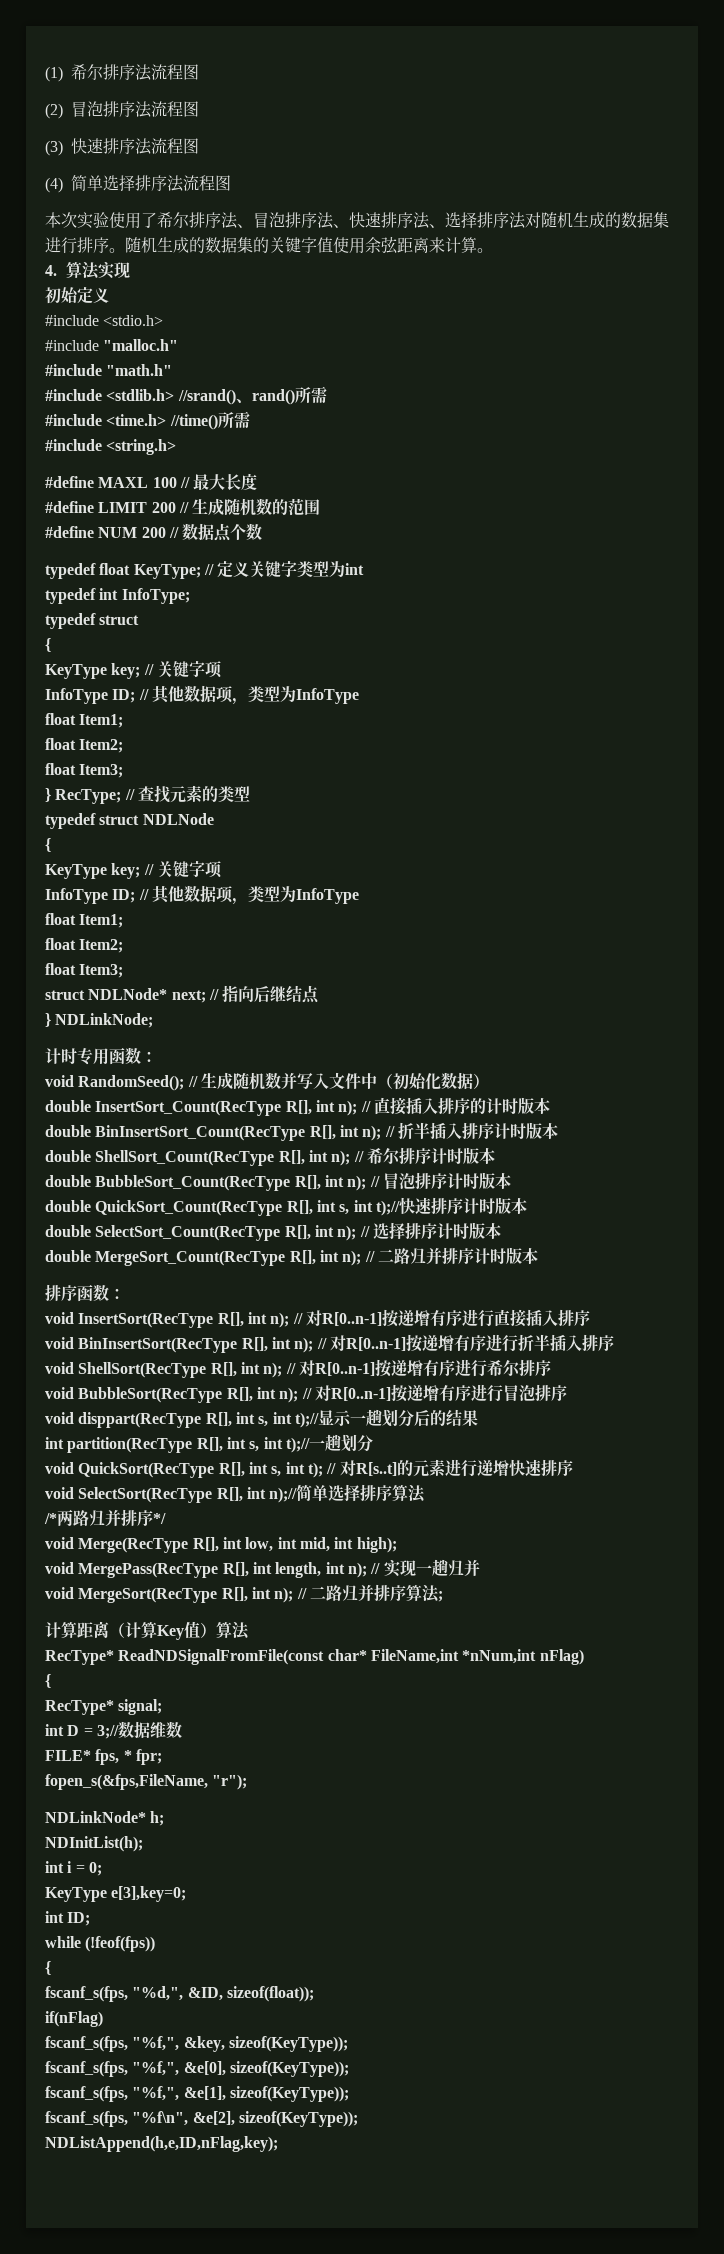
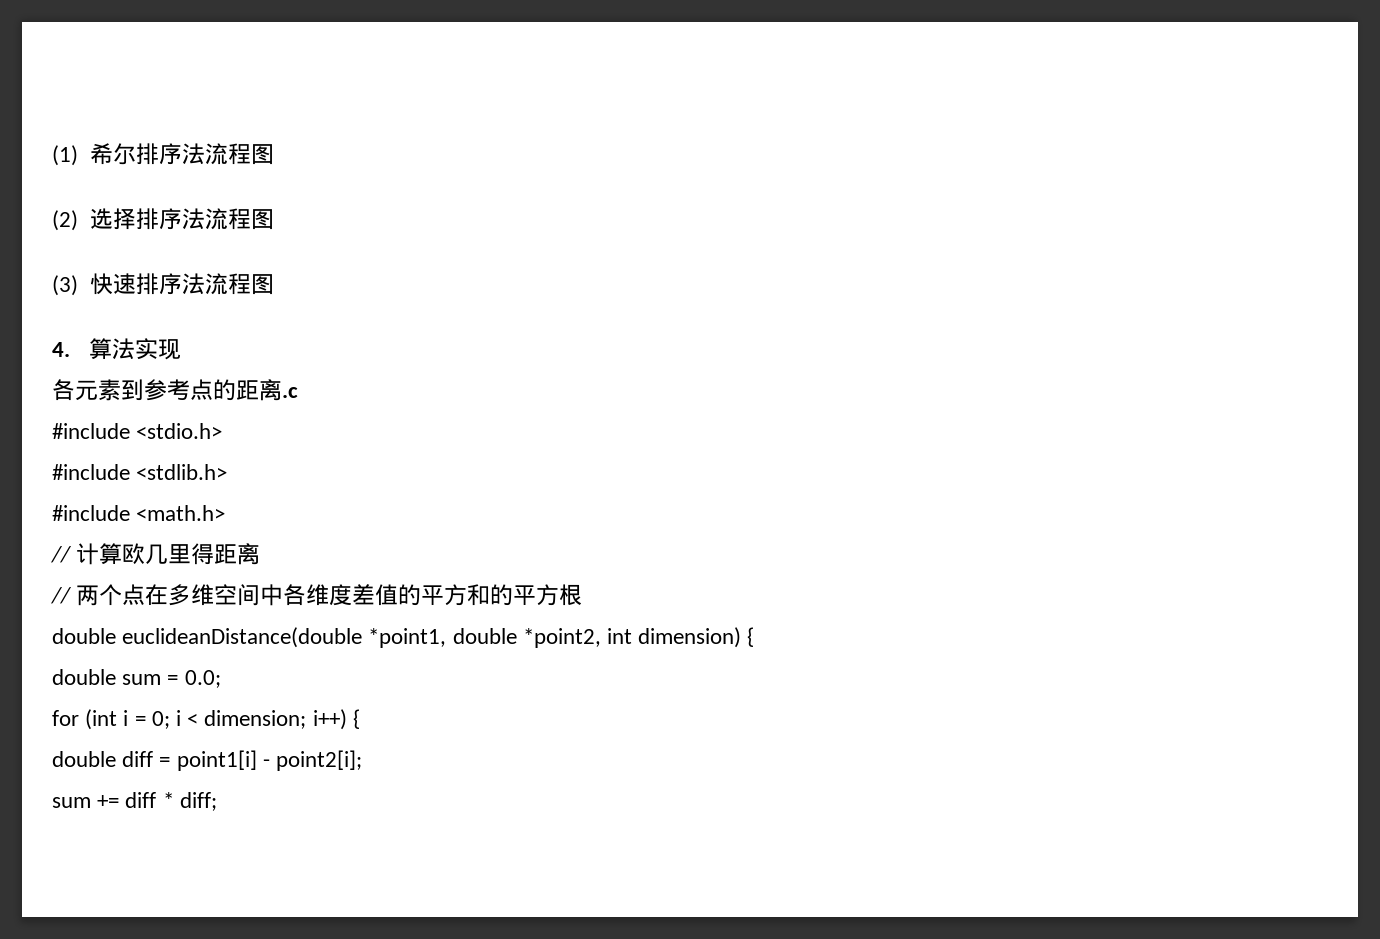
[71,101,103,117] 冒泡 -> [89,208,136,230] 选择
[45,175,231,193] [45,212,669,229] [45,236,493,254] [45,261,130,280] [45,287,109,304] (4)简单选择排序法流程图 // 本次实验使用了希尔排序法、冒泡排序法、快速排序法、选择排序法对随机生成的数据集进行排序。随机生成的数据集的关键字值使用余弦距离来计算。 // 4.算法实现 // 初始定义 -> [52,338,182,360] [52,379,298,401] 4.算法实现 // 各元素到参考点的距离.c
[103,339,179,351] [45,364,173,376] [45,386,327,405] [45,411,250,430] [45,439,177,455] [45,473,258,491] [45,498,321,516] [45,523,263,541] [45,561,365,579] [45,588,190,604] [45,613,140,629] [45,638,51,652] [45,661,222,679] [45,685,359,705] [45,713,124,728] [45,738,124,753] [45,763,124,778] [45,785,250,804] [45,813,214,829] [45,838,51,852] [45,861,222,879] [45,885,359,905] [45,913,124,928] [45,938,124,953] [45,963,124,978] [45,985,320,1003] [45,1013,154,1028] [45,1047,157,1065] [45,1072,489,1091] [45,1097,550,1116] [45,1122,558,1141] [45,1147,495,1166] [45,1172,511,1191] [45,1197,527,1216] [45,1222,501,1241] [45,1247,538,1266] [45,1284,125,1302] [45,1309,590,1328] [45,1334,614,1353] [45,1359,551,1378] [45,1384,567,1403] [45,1409,478,1428] [45,1434,373,1453] [45,1459,573,1478] [45,1484,427,1503] [44,1509,166,1527] [45,1537,397,1553] [45,1559,480,1578] [45,1584,443,1603] [45,1621,250,1640] [45,1649,584,1665] [45,1674,51,1688] [45,1699,163,1715] [45,1721,182,1739] [45,1749,162,1765] [45,1774,248,1790] [45,1811,165,1826] [45,1836,143,1852] [45,1861,102,1876] [45,1886,187,1902] [45,1911,91,1926] [45,1936,156,1952] [45,1961,51,1975] [45,1986,314,2002] [45,2011,103,2027] [45,2036,348,2052] [45,2061,349,2077] [45,2086,349,2102] [45,2111,358,2127] [45,2136,278,2152] "malloc.h" // #include "math.h" // #include <stdlib.h> //srand()、rand()所需 // #include <time.h> //time()所需 // #include <string.h> // #define MAXL 100 // 最大长度 // #define LIMIT 200 // 生成随机数的范围 // #define NUM 200 // 数据点个数 // typedef float KeyType; // 定义关键字类型为int // typedef int InfoType; // typedef struct // { // KeyType key; // 关键字项 // InfoType ID; // 其他数据项，类型为InfoType // float Item1; // float Item2; // float Item3; // } RecType; // 查找元素的类型 // typedef struct NDLNode // { // KeyType key; // 关键字项 // InfoType ID; // 其他数据项，类型为InfoType // float Item1; // float Item2; // float Item3; // struct NDLNode* next; // 指向后继结点 // } NDLinkNode; // 计时专用函数： // void RandomSeed(); // 生成随机数并写入文件中（初始化数据） // double InsertSort_Count(RecType R[], int n); // 直接插入排序的计时版本 // double BinInsertSort_Count(RecType R[], int n); // 折半插入排序计时版本 // double ShellSort_Count(RecType R[], int n); // 希尔排序计时版本 // double BubbleSort_Count(RecType R[], int n); // 冒泡排序计时版本 // double QuickSort_Count(RecType R[], int s, int t);//快速排序计时版本 // double SelectSort_Count(RecType R[], int n); // 选择排序计时版本 // double MergeSort_Count(RecType R[], int n); // 二路归并排序计时版本 // 排序函数： // void InsertSort(RecType R[], int n); // 对R[0..n-1]按递增有序进行直接插入排序 // void BinInsertSort(RecType R[], int n); // 对R[0..n-1]按递增有序进行折半插入排序 // void ShellSort(RecType R[], int n); // 对R[0..n-1]按递增有序进行希尔排序 // void BubbleSort(RecType R[], int n); // 对R[0..n-1]按递增有序进行冒泡排序 // void disppart(RecType R[], int s, int t);//显示一趟划分后的结果 // int partition(RecType R[], int s, int t);//一趟划分 // void QuickSort(RecType R[], int s, int t); // 对R[s..t]的元素进行递增快速排序 // void SelectSort(RecType R[], int n);//简单选择排序算法 // /*两路归并排序*/ // void Merge(RecType R[], int low, int mid, int high); // void MergePass(RecType R[], int length, int n); // 实现一趟归并 // void MergeSort(RecType R[], int n); // 二路归并排序算法; // 计算距离（计算Key值）算法 // RecType* ReadNDSignalFromFile(const char* FileName,int *nNum,int nFlag) // { // RecType* signal; // int D = 3;//数据维数 // FILE* fps, * fpr; // fopen_s(&fps,FileName, "r"); // NDLinkNode* h; // NDInitList(h); // int i = 0; // KeyType e[3],key=0; // int ID; // while (!feof(fps)) // { // fscanf_s(fps, "%d,", &ID, sizeof(float)); // if(nFlag) // fscanf_s(fps, "%f,", &key, sizeof(KeyType)); // fscanf_s(fps, "%f,", &e[0], sizeof(KeyType)); // fscanf_s(fps, "%f,", &e[1], sizeof(KeyType)); // fscanf_s(fps, "%f\n", &e[2], sizeof(KeyType)); // NDListAppend(h,e,ID,nFlag,key); -> [136,464,228,480] [52,505,226,521] [51,543,261,565] [51,584,583,606] [52,627,755,648] [52,669,221,688] [52,709,360,730] [52,750,363,771] [52,792,217,811] <stdlib.h> // #include <math.h> // // 计算欧几里得距离 // // 两个点在多维空间中各维度差值的平方和的平方根 // double euclideanDistance(double *point1, double *point2, int dimension) { // double sum = 0.0; // for (int i = 0; i < dimension; i++) { // double diff = point1[i] - point2[i]; // sum += diff * diff;

